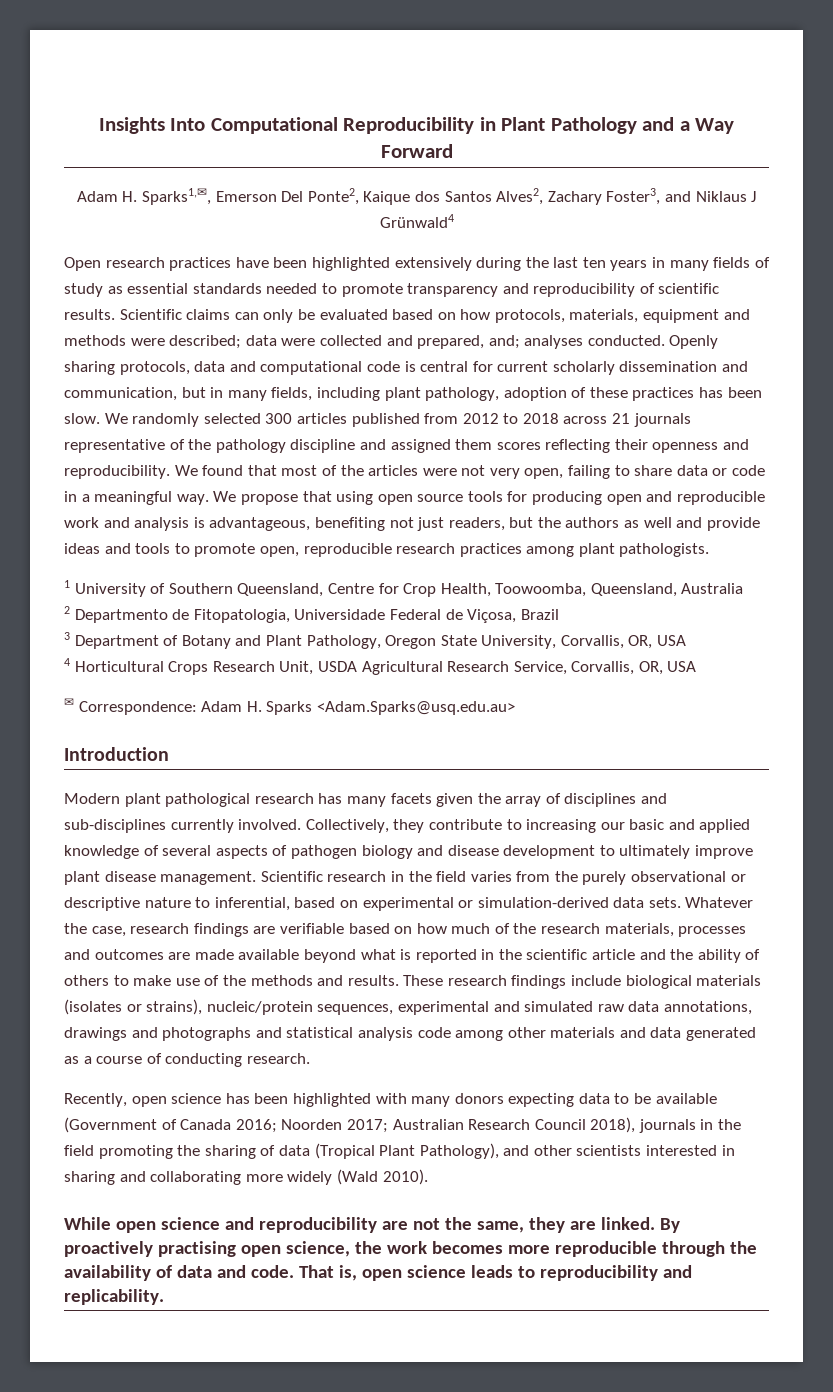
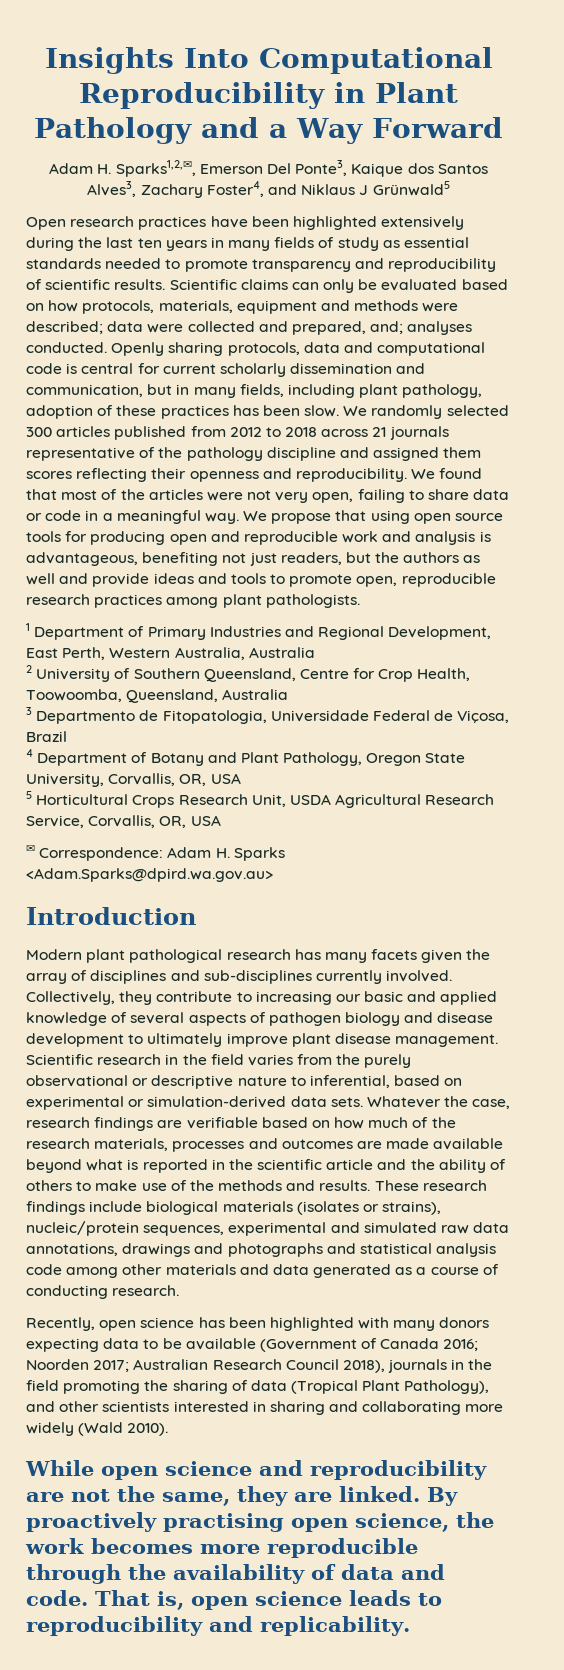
[142,188,212,205] Sparks1,✉, -> [115,160,196,177] Sparks1,2,✉,
[307,188,359,205] Ponte2, -> [295,160,348,176] Ponte3,
[496,188,661,205] Alves2, Zachary Foster3, -> [87,181,264,198] Alves3, Zachary Foster4,
[379,214,454,228] Grünwald4 -> [372,181,450,196] Grünwald5
(70, 584) none -> [34,626,492,640] [26,647,315,660] [26,665,32,673] Department of Primary Industries and Regional Development, East Perth, Western Australia, Australia // 2
[64,606,70,614] 2 -> [26,707,32,715] 3
[64,632,70,640] 3 -> [26,749,33,757] 4
[64,658,70,666] 4 -> [26,791,32,799] 5
[316,701,515,715] <Adam.Sparks@usq.edu.au> -> [26,868,273,882] <Adam.Sparks@dpird.wa.gov.au>

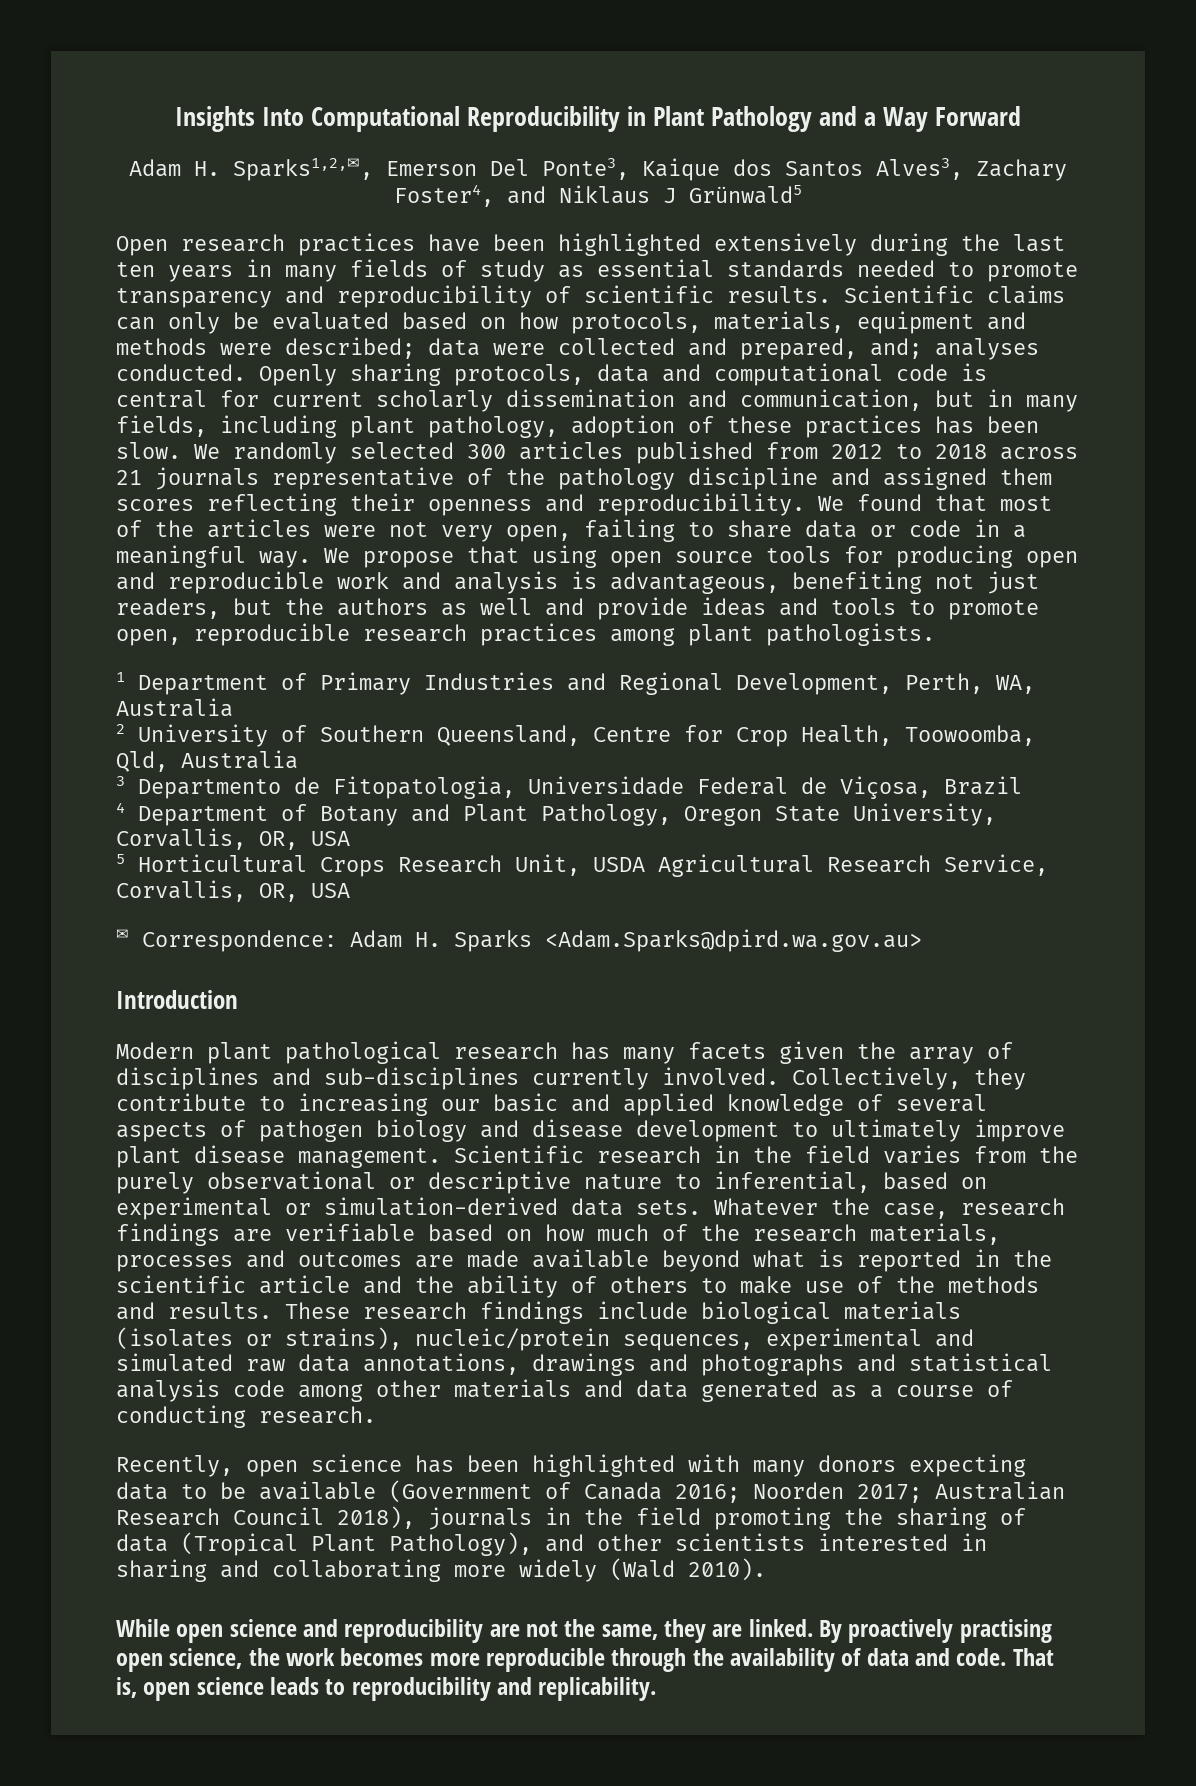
[26,647,245,660] East Perth, Western Australia, -> [905,673,1035,694] Perth, WA,
[126,689,219,703] Queensland, -> [116,751,168,772] Qld,

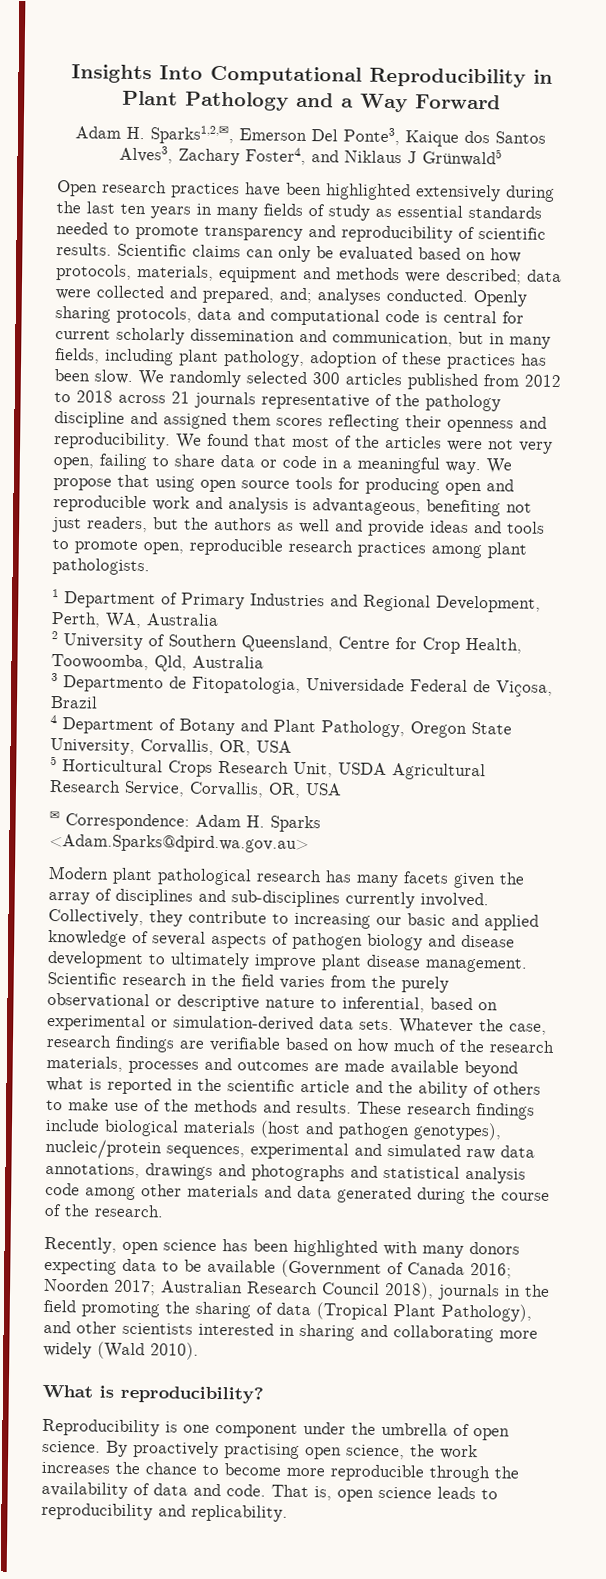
[116,990,238,1009] // Introduction -> (309, 843) none
[116,1327,402,1350] (isolates or strains), -> [260,1120,502,1141] (host and pathogen genotypes),
[831,1385,883,1398] as a -> [417,1187,496,1204] during the
[116,1405,246,1428] conducting -> [64,1204,90,1217] the
[116,1619,813,1643] While open science and reproducibility are not the same, they are linked. -> [42,1384,264,1404] [42,1418,510,1441] [42,1440,101,1453] What is reproducibility? // Reproducibility is one component under the umbrella of open science.
[340,1648,424,1666] becomes -> [41,1461,281,1476] increases the chance to become

